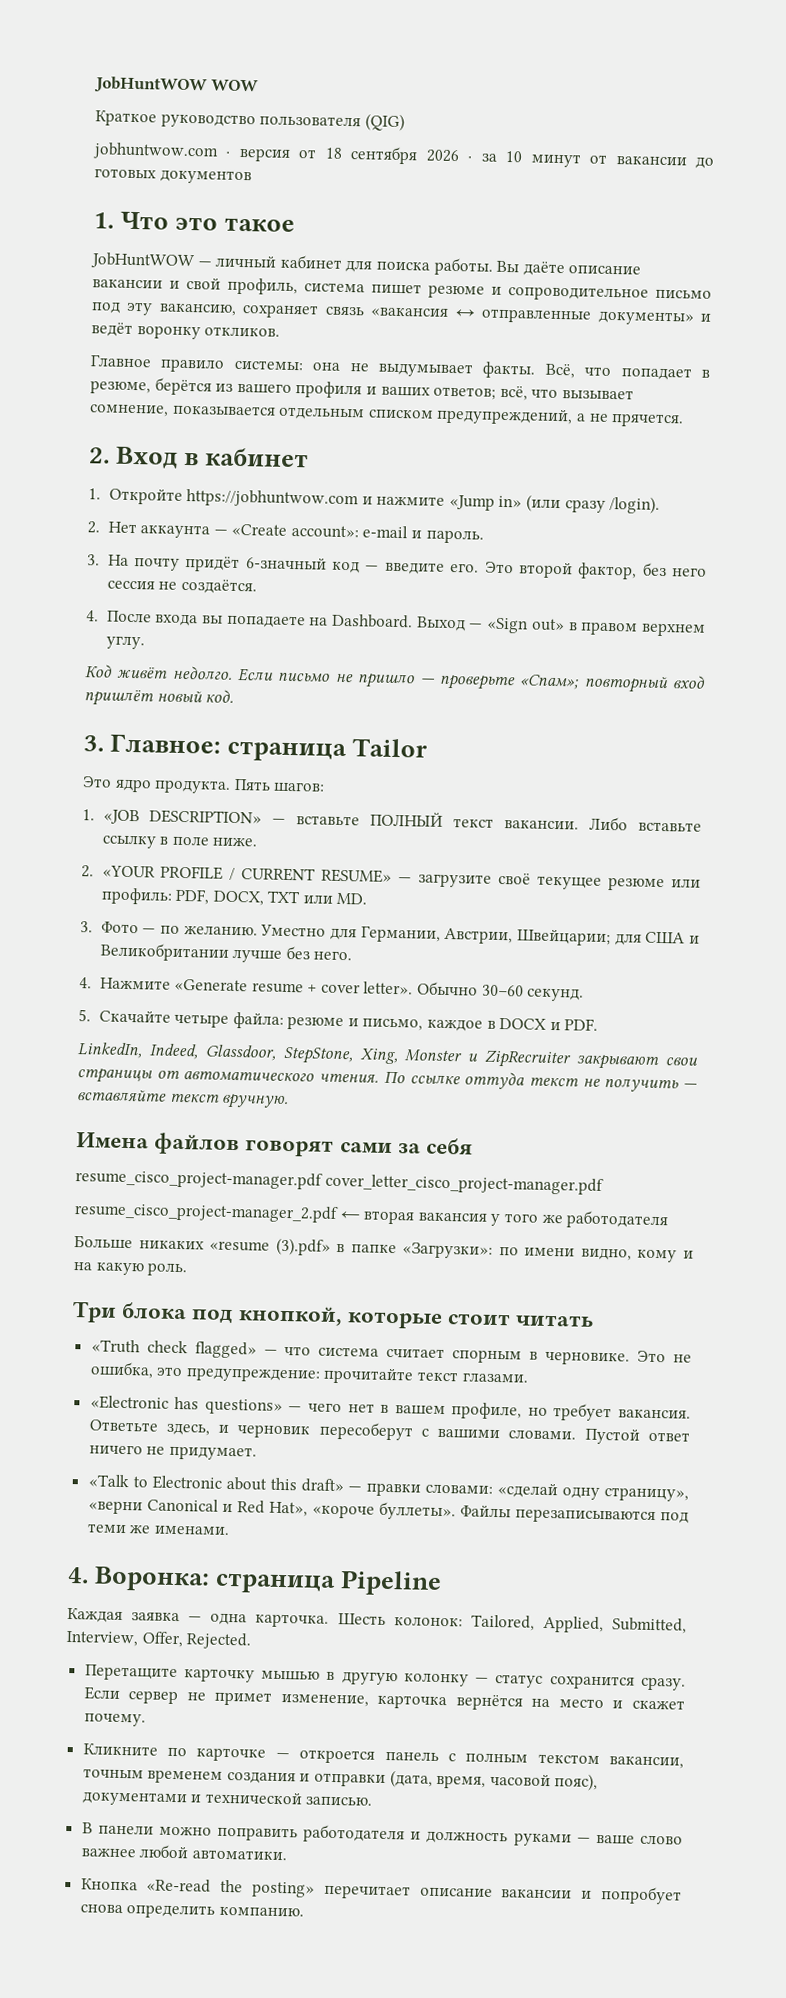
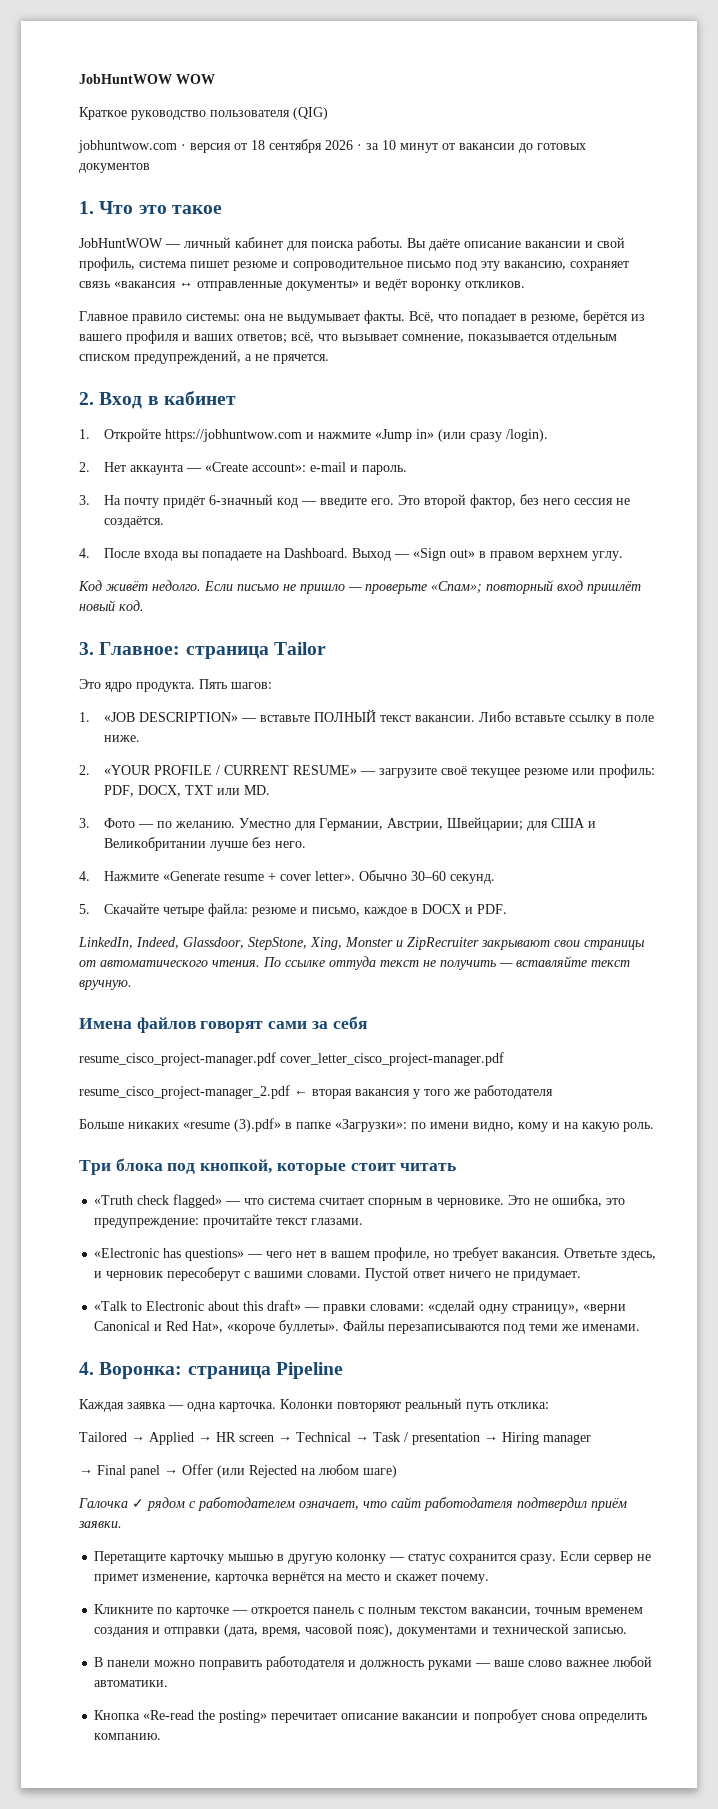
[337,1613,687,1634] [66,1630,253,1650] Шесть колонок: Tailored, Applied, Submitted, Interview, Offer, Rejected. -> [280,1398,549,1412] [79,1432,591,1445] [79,1464,397,1478] [78,1497,627,1511] [78,1521,122,1528] Колонки повторяют реальный путь отклика: // Tailored → Applied → HR screen → Technical → Task / presentation → Hiring manager // → Final panel → Offer (или Rejected на любом шаге) // Галочка ✓ рядом с работодателем означает, что сайт работодателя подтвердил приём заявки.

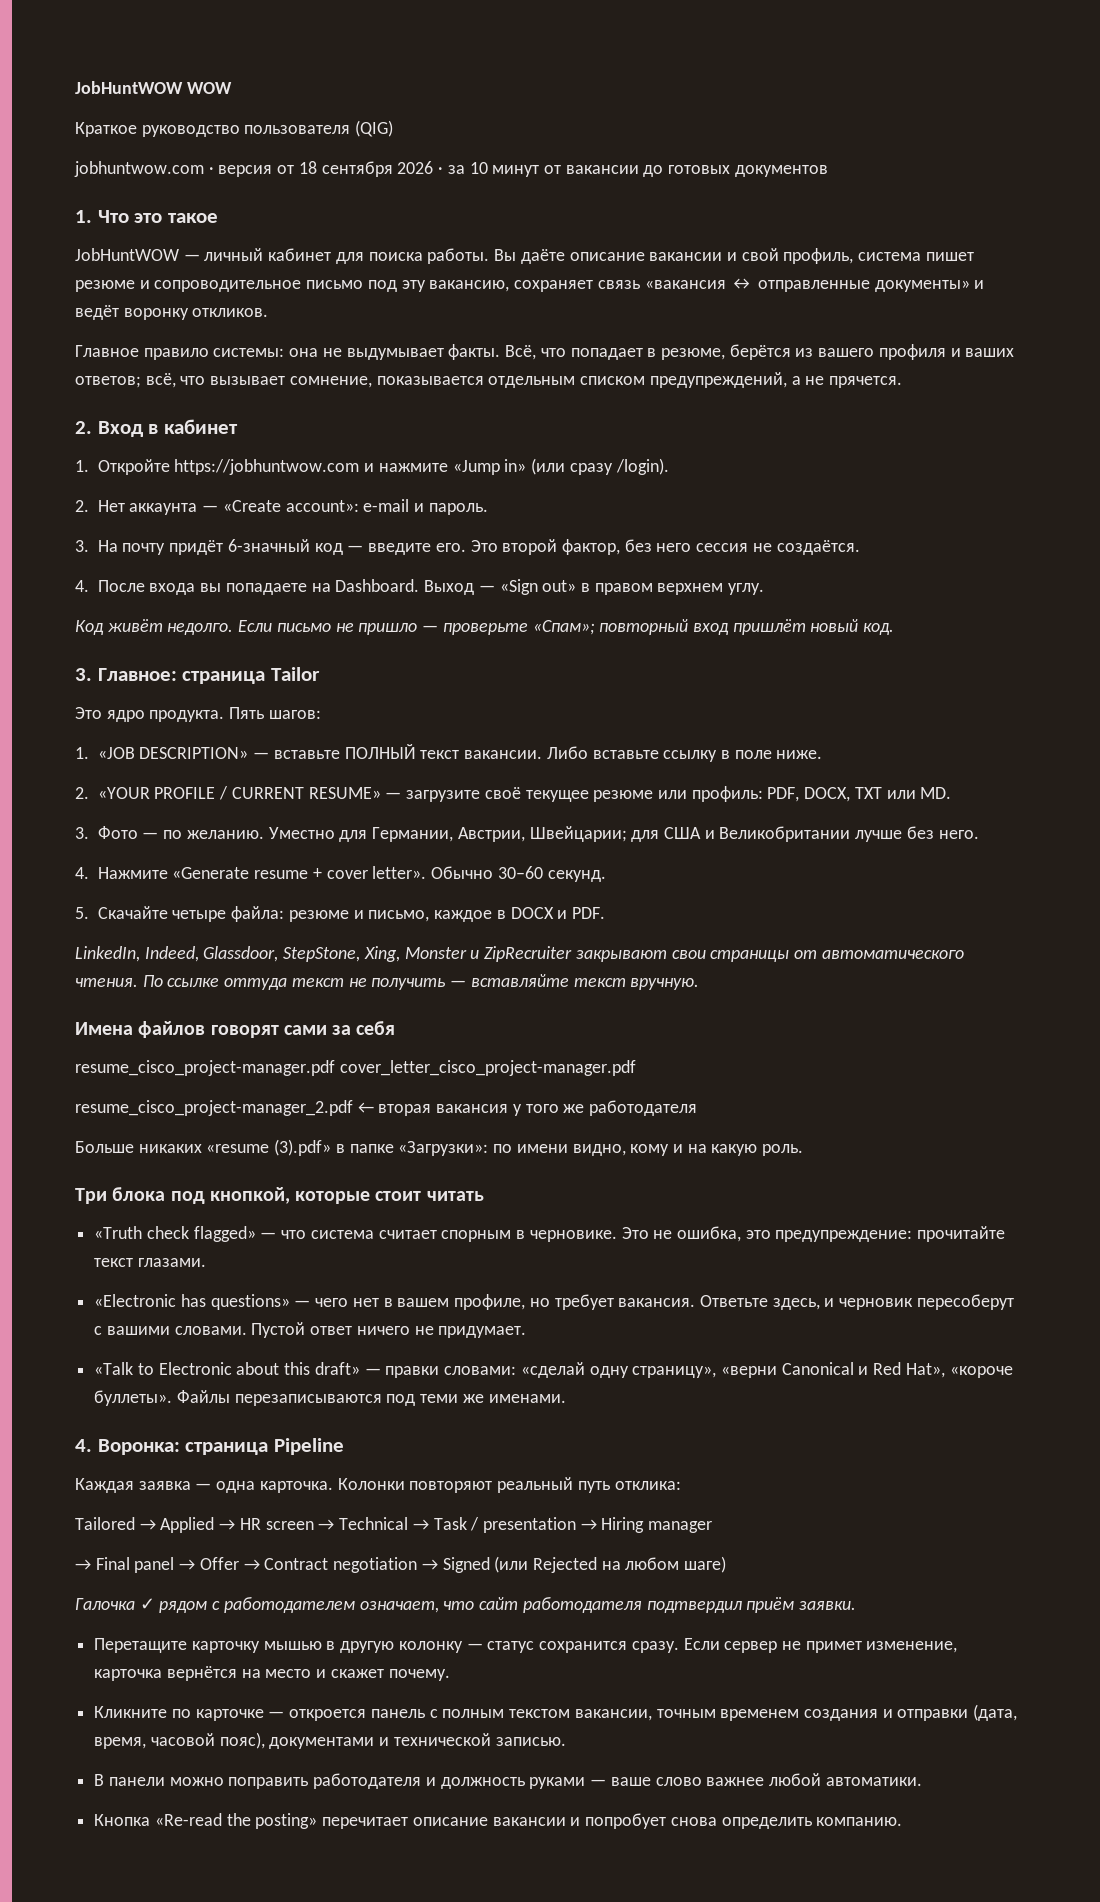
(213, 1469) none -> [243,1557,490,1573] → Contract negotiation → Signed

